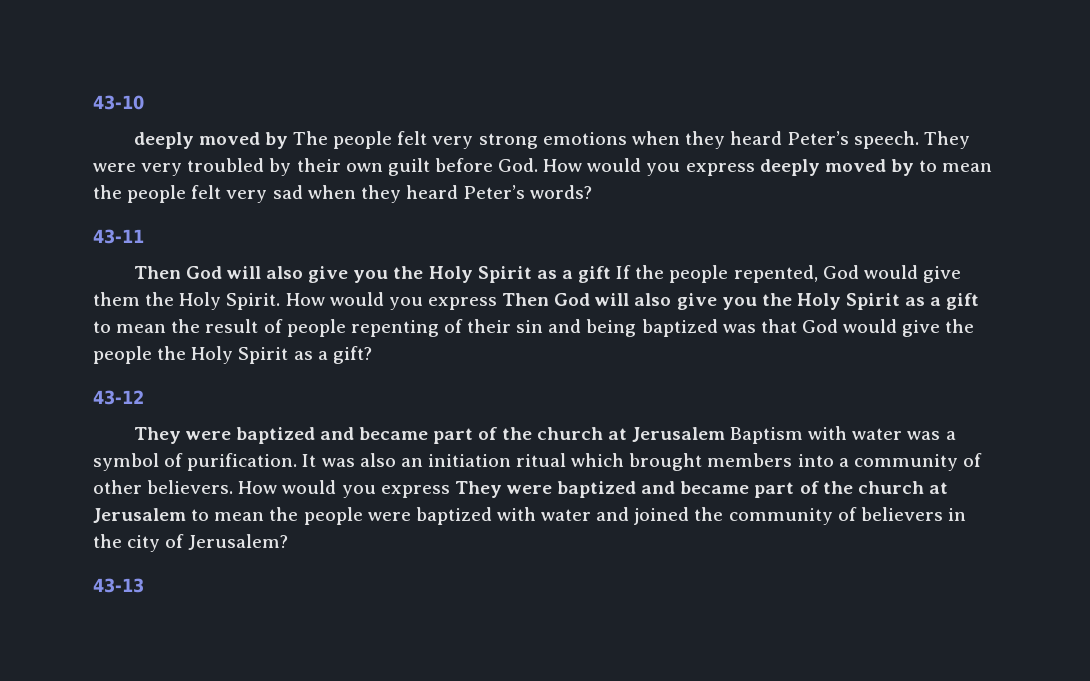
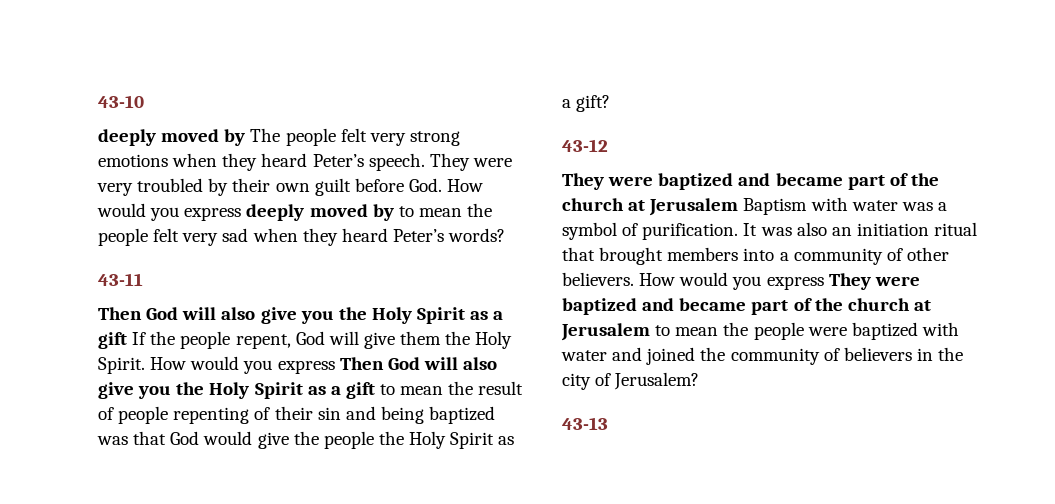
[733,265,918,283] repented, God would -> [235,331,359,349] repent, God will
[571,453,625,467] which -> [562,247,595,261] that

